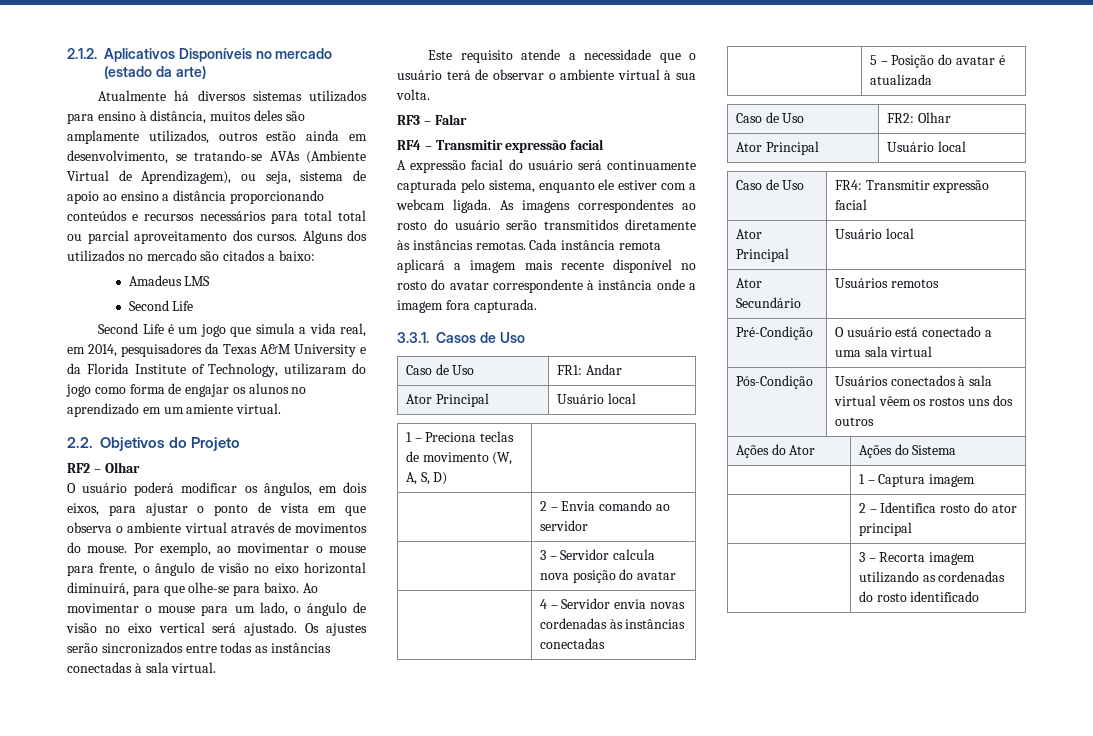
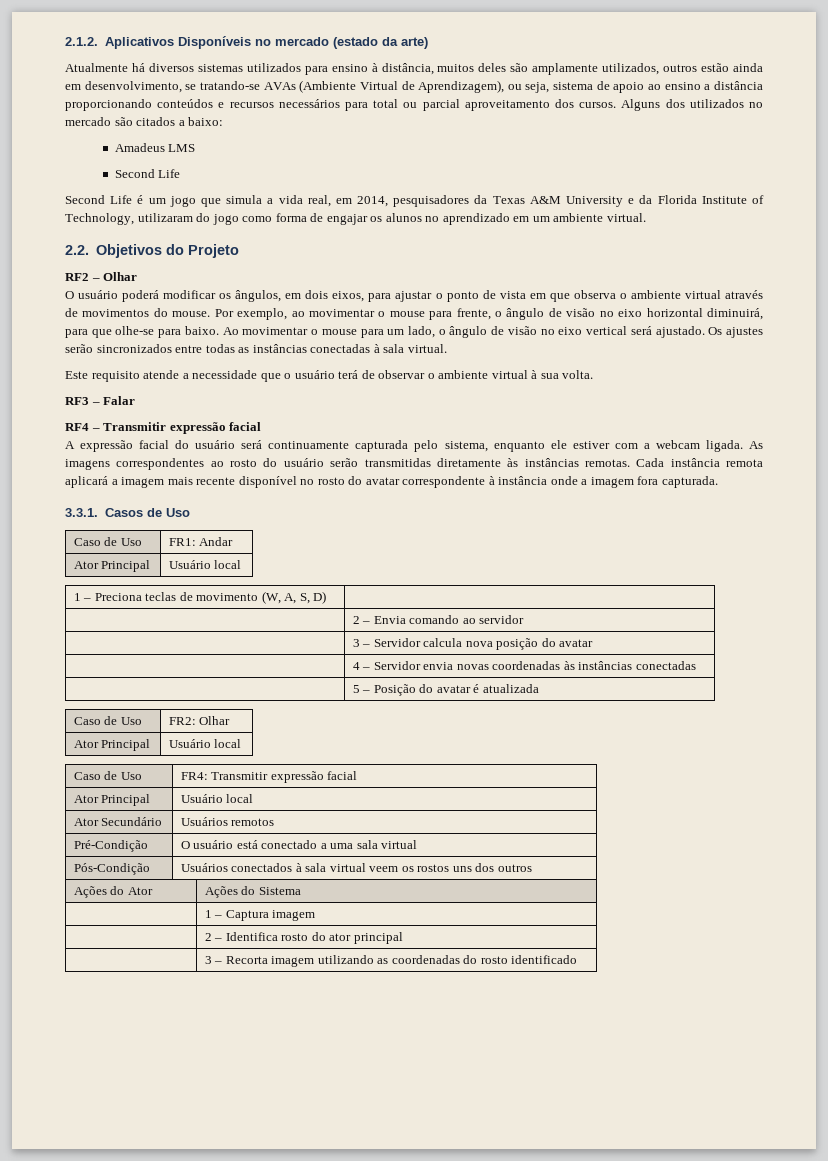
[338,210,366,221] total -> (399, 103) none
[186,404,234,414] amiente -> [553,213,604,222] ambiente
[306,602,347,616] ángulo -> [449,326,488,338] ângulo
[544,219,620,230] transmitidos -> [364,458,431,467] transmitidas
[539,618,607,629] cordenadas -> [492,661,561,670] coordenadas
[878,396,911,406] vêem -> [369,866,399,872] veem
[938,571,1006,582] cordenadas -> [391,955,460,964] coordenadas

